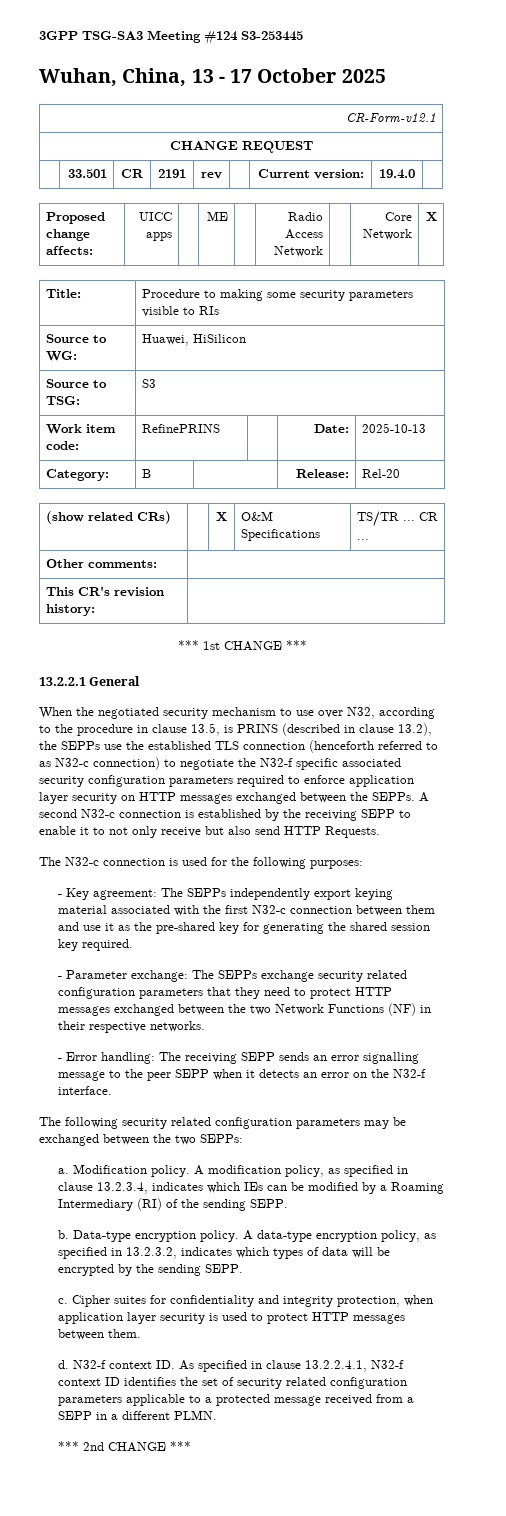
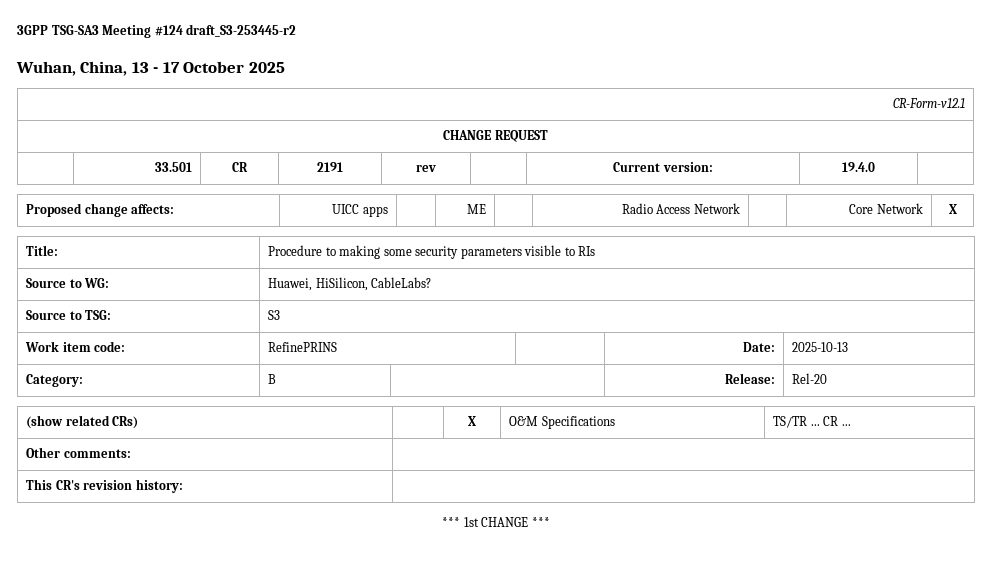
[241,31,303,41] S3-253445 -> [186,24,297,37] draft_S3-253445-r2
[192,334,246,343] HiSilicon -> [315,277,432,291] HiSilicon, CableLabs?
[39,676,141,686] [39,707,435,719] [39,723,432,736] [39,740,438,753] [39,757,401,770] [39,775,414,787] [39,792,429,804] [39,809,411,821] [39,826,380,838] [39,857,363,869] [57,888,393,900] [57,905,435,916] [57,922,430,934] [57,939,133,951] [57,970,407,982] [57,987,392,999] [57,1003,431,1016] [57,1021,205,1033] [57,1052,419,1064] [57,1069,426,1081] [57,1086,112,1095] [39,1117,406,1129] [39,1134,243,1146] [57,1164,408,1177] [57,1182,444,1194] [57,1198,288,1211] [57,1230,436,1242] [57,1247,390,1259] [57,1264,243,1276] [57,1295,433,1307] [57,1312,405,1324] [57,1329,141,1340] [57,1360,404,1372] [57,1377,407,1389] [57,1394,414,1406] [57,1410,217,1420] [57,1441,191,1452] // 13.2.2.1 General // When the negotiated security mechanism to use over N32, according to the procedure in clause 13.5, is PRINS (described in clause 13.2), the SEPPs use the established TLS connection (henceforth referred to as N32-c connection) to negotiate the N32-f specific associated security configuration parameters required to enforce application layer security on HTTP messages exchanged between the SEPPs. A second N32-c connection is established by the receiving SEPP to enable it to not only receive but also send HTTP Requests. // The N32-c connection is used for the following purposes: // - Key agreement: The SEPPs independently export keying material associated with the first N32-c connection between them and use it as the pre-shared key for generating the shared session key required. // - Parameter exchange: The SEPPs exchange security related configuration parameters that they need to protect HTTP messages exchanged between the two Network Functions (NF) in their respective networks. // - Error handling: The receiving SEPP sends an error signalling message to the peer SEPP when it detects an error on the N32-f interface. // The following security related configuration parameters may be exchanged between the two SEPPs: // a. Modification policy. A modification policy, as specified in clause 13.2.3.4, indicates which IEs can be modified by a Roaming Intermediary (RI) of the sending SEPP. // b. Data-type encryption policy. A data-type encryption policy, as specified in 13.2.3.2, indicates which types of data will be encrypted by the sending SEPP. // c. Cipher suites for confidentiality and integrity protection, when application layer security is used to protect HTTP messages between them. // d. N32-f context ID. As specified in clause 13.2.2.4.1, N32-f context ID identifies the set of security related configuration parameters applicable to a protected message received from a SEPP in a different PLMN. // *** 2nd CHANGE *** -> (550, 522) none

